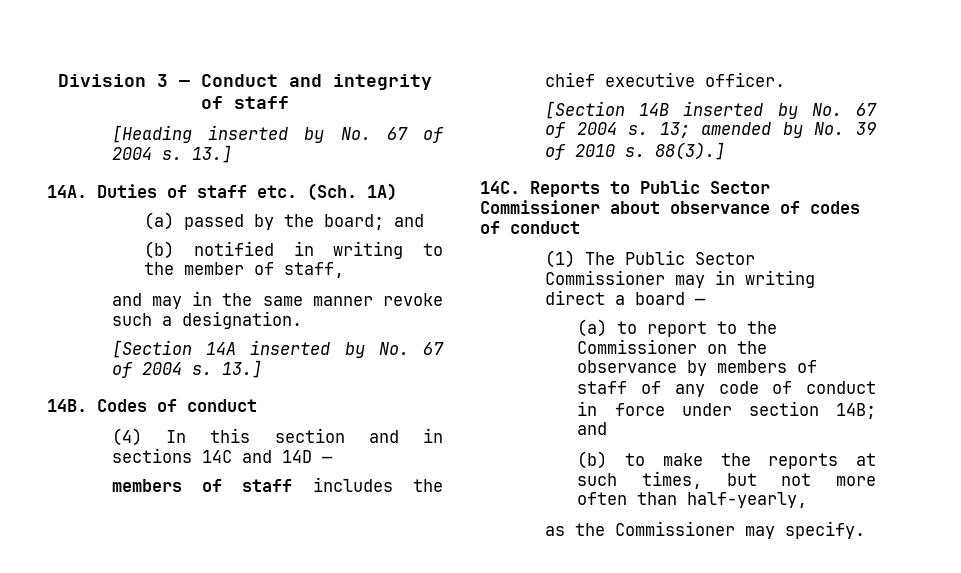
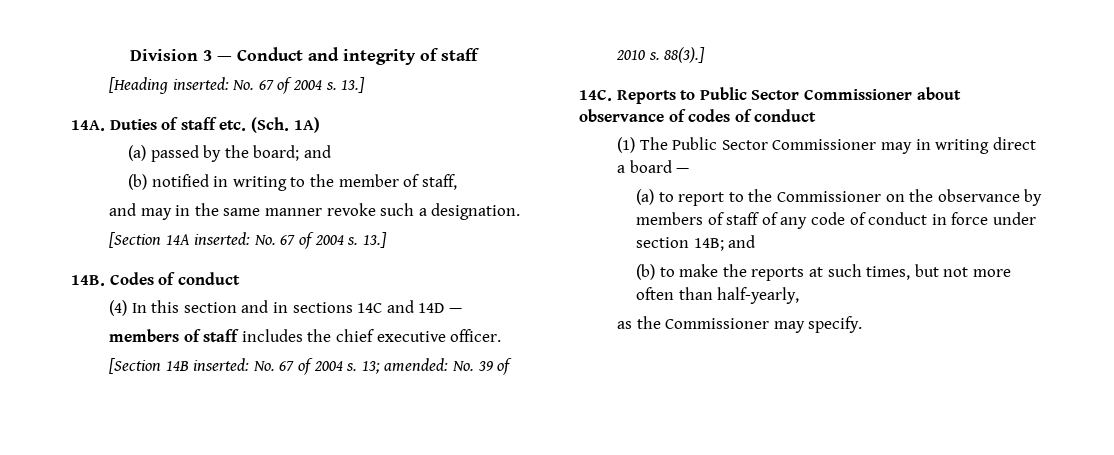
[208,125,325,143] inserted by -> [172,77,229,90] inserted:
[250,340,365,358] inserted by -> [194,232,251,245] inserted:
[683,101,798,119] inserted by -> [193,358,250,371] inserted:
[701,122,803,138] amended by -> [384,358,449,372] amended:

